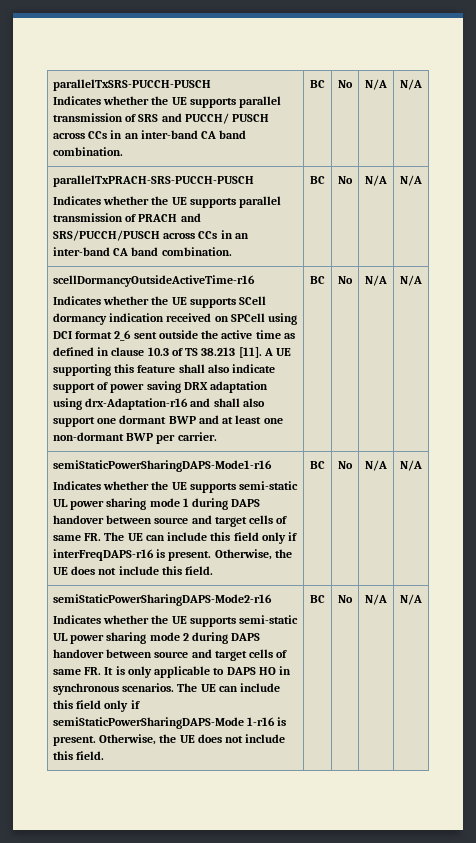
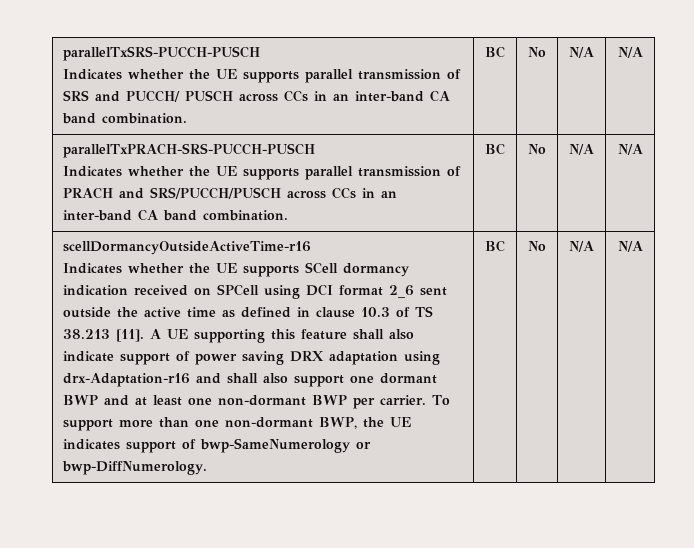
[310,276,325,284] [338,276,353,284] [365,275,387,286] [400,275,422,286] [52,460,272,472] [52,481,299,493] [52,498,261,510] [52,515,288,527] [52,532,298,544] [52,549,292,561] [52,566,214,575] [310,461,325,469] [338,461,353,469] [365,460,387,471] [400,460,422,471] [52,594,272,606] [52,615,299,627] [52,632,261,644] [52,649,288,661] [52,666,292,678] [52,683,281,695] [52,700,140,712] [52,717,287,729] [52,734,286,746] [52,751,105,760] | BC | No | N/A | N/A // semiStaticPowerSharingDAPS-Mode1-r16 // Indicates whether the UE supports semi-static UL power sharing mode 1 during DAPS handover between source and target cells of same FR. The UE can include this field only if interFreqDAPS-r16 is present. Otherwise, the UE does not include this field. | BC | No | N/A | N/A // semiStaticPowerSharingDAPS-Mode2-r16 // Indicates whether the UE supports semi-static UL power sharing mode 2 during DAPS handover between source and target cells of same FR. It is only applicable to DAPS HO in synchronous scenarios. The UE can include this field only if semiStaticPowerSharingDAPS-Mode 1-r16 is present. Otherwise, the UE does not include this field. -> [432,395,451,405] [63,417,412,431] [63,438,372,453] [62,461,208,475] To support more than one non-dormant BWP, the UE indicates support of bwp-SameNumerology or bwp-DiffNumerology.

